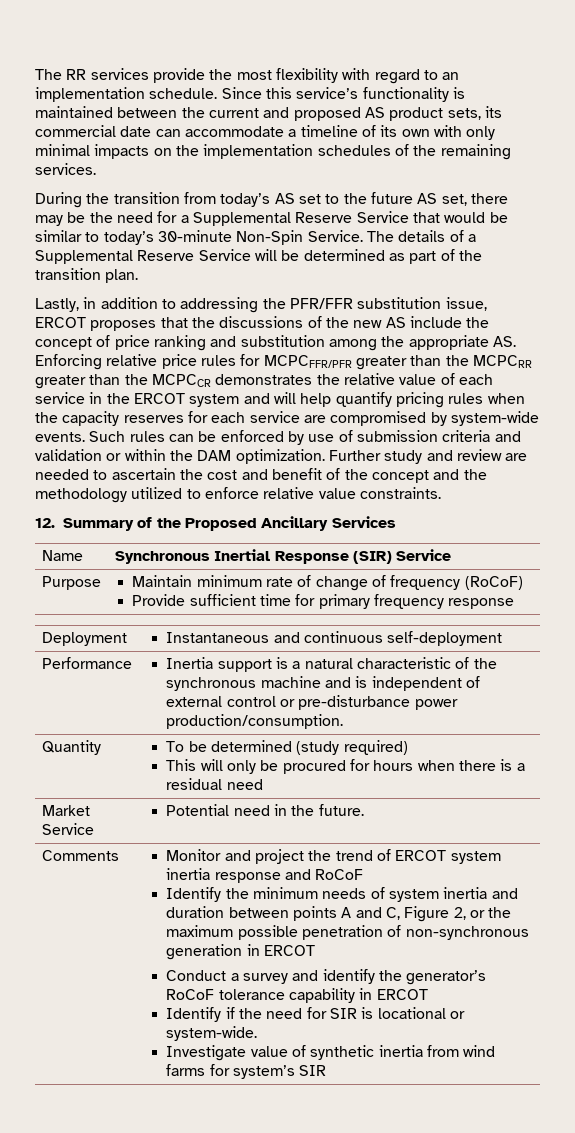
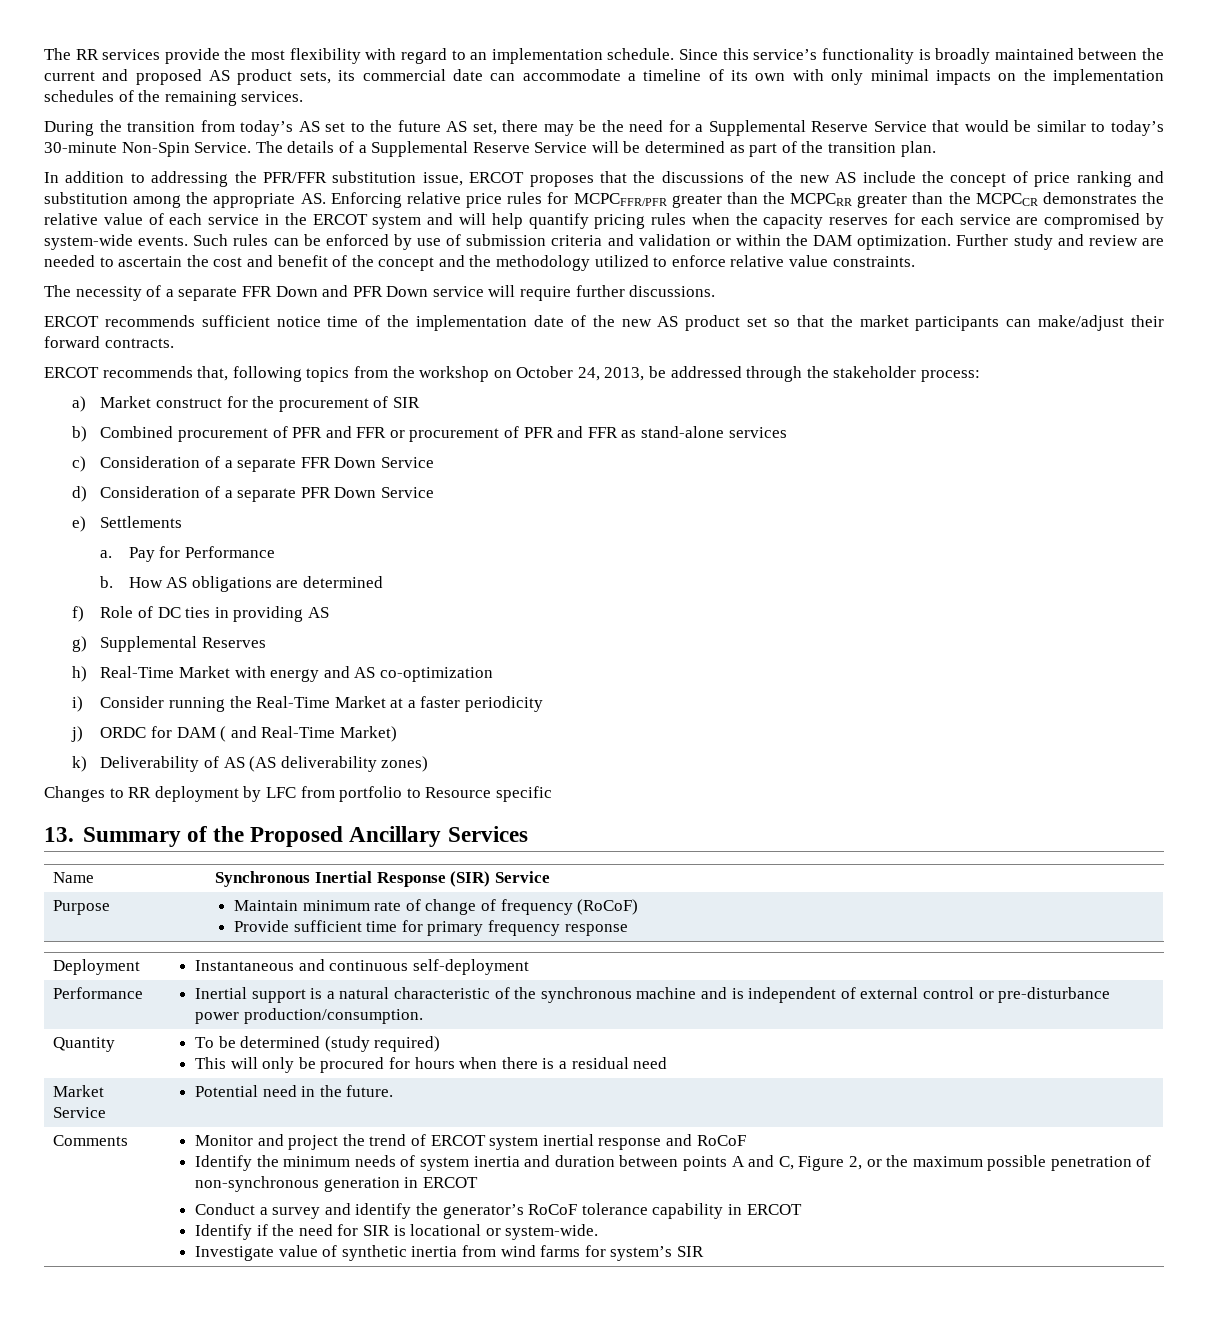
(465, 93) none -> [935,48,991,64] broadly
[35,297,97,312] Lastly, in -> [44,172,59,183] In
[35,518,55,528] 12. -> [44,285,716,301] [44,315,1165,331] [44,336,174,348] [44,366,981,382] [72,396,420,412] [72,426,787,442] [72,456,434,472] [72,486,434,502] [72,516,183,532] [100,546,275,562] [100,576,383,592] [72,606,329,622] [72,636,266,652] [72,666,493,682] [72,696,544,712] [71,726,397,742] [72,756,429,772] [44,786,552,802] [44,827,74,842] The necessity of a separate FFR Down and PFR Down service will require further discussions. // ERCOT recommends sufficient notice time of the implementation date of the new AS product set so that the market participants can make/adjust their forward contracts. // ERCOT recommends that, following topics from the workshop on October 24, 2013, be addressed through the stakeholder process: // a) Market construct for the procurement of SIR // b) Combined procurement of PFR and FFR or procurement of PFR and FFR as stand-alone services // c) Consideration of a separate FFR Down Service // d) Consideration of a separate PFR Down Service // e) Settlements // a. Pay for Performance // b. How AS obligations are determined // f) Role of DC ties in providing AS // g) Supplemental Reserves // h) Real-Time Market with energy and AS co-optimization // i) Consider running the Real-Time Market at a faster periodicity // j) ORDC for DAM ( and Real-Time Market) // k) Deliverability of AS (AS deliverability zones) // Changes to RR deployment by LFC from portfolio to Resource specific // 13.
[166,657,214,669] Inertia -> [195,987,248,999] Inertial
[166,868,211,880] inertia -> [542,1134,594,1146] inertial

